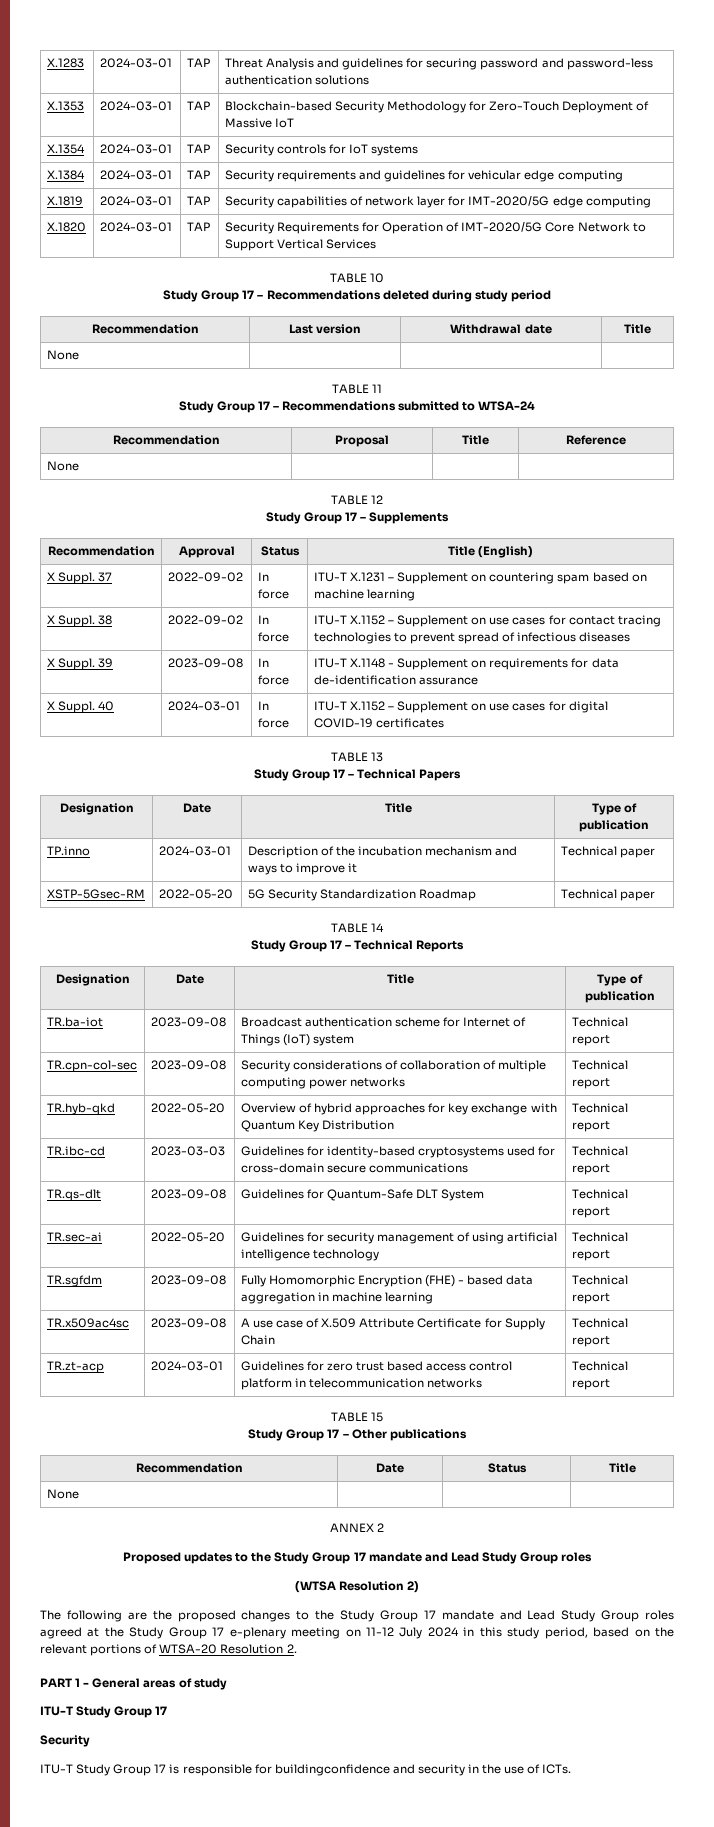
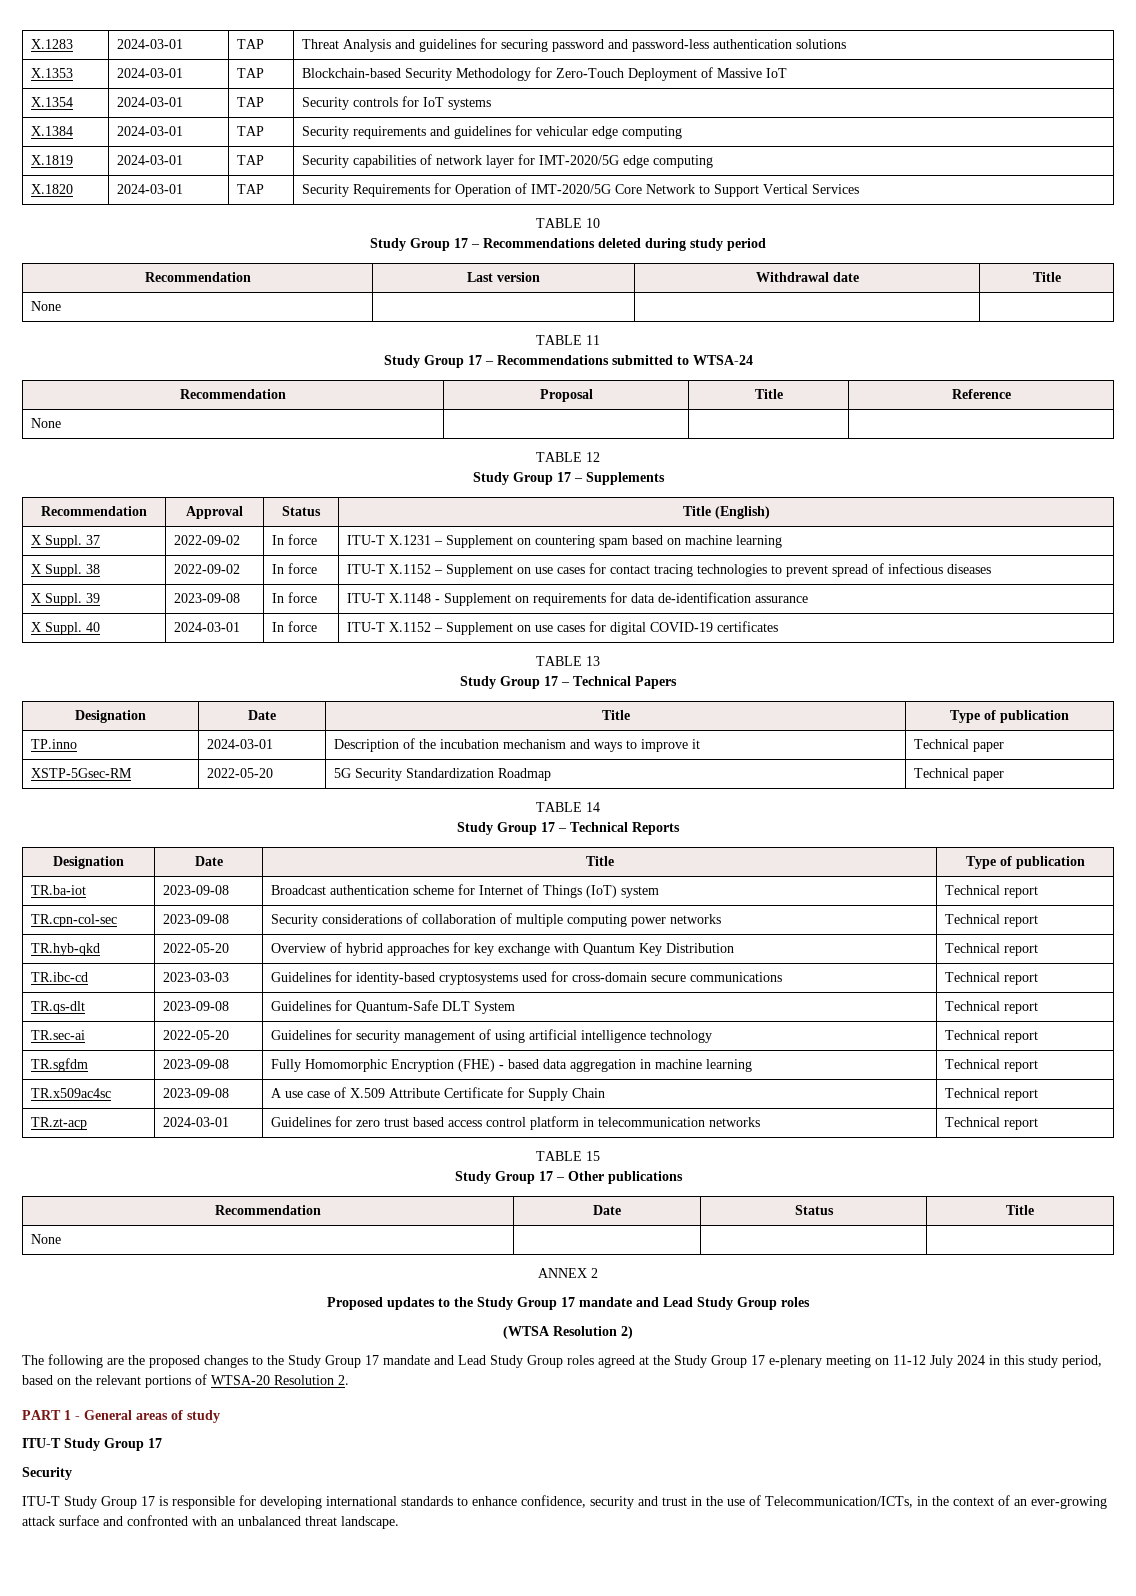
[274,1764,572,1776] buildingconfidence and security in the use of ICTs. -> [260,1495,1107,1509] [22,1515,399,1529] developing international standards to enhance confidence, security and trust in the use of Telecommunication/ICTs, in the context of an ever-growing attack surface and confronted with an unbalanced threat landscape.

